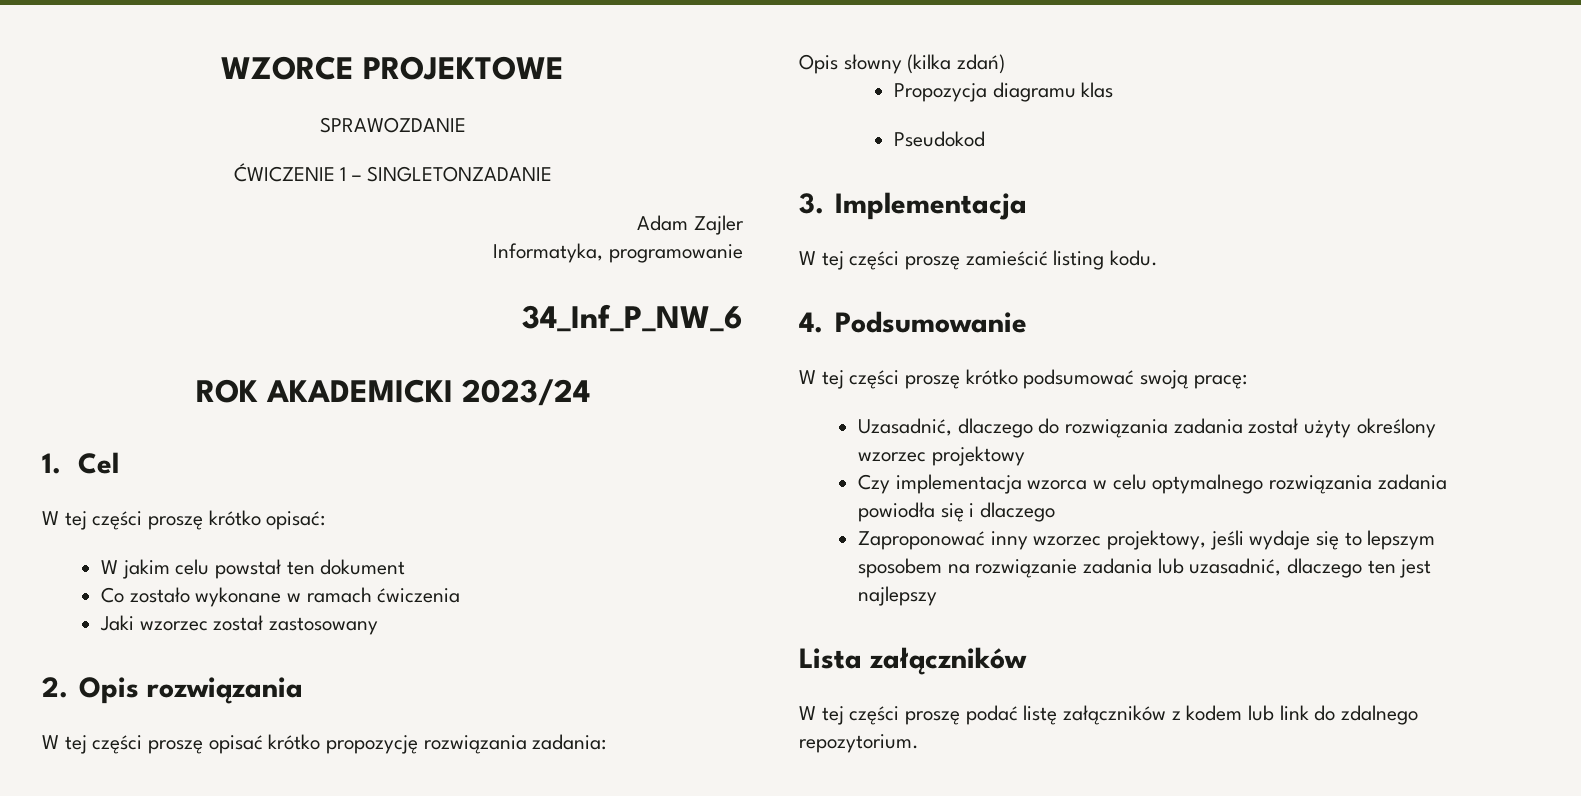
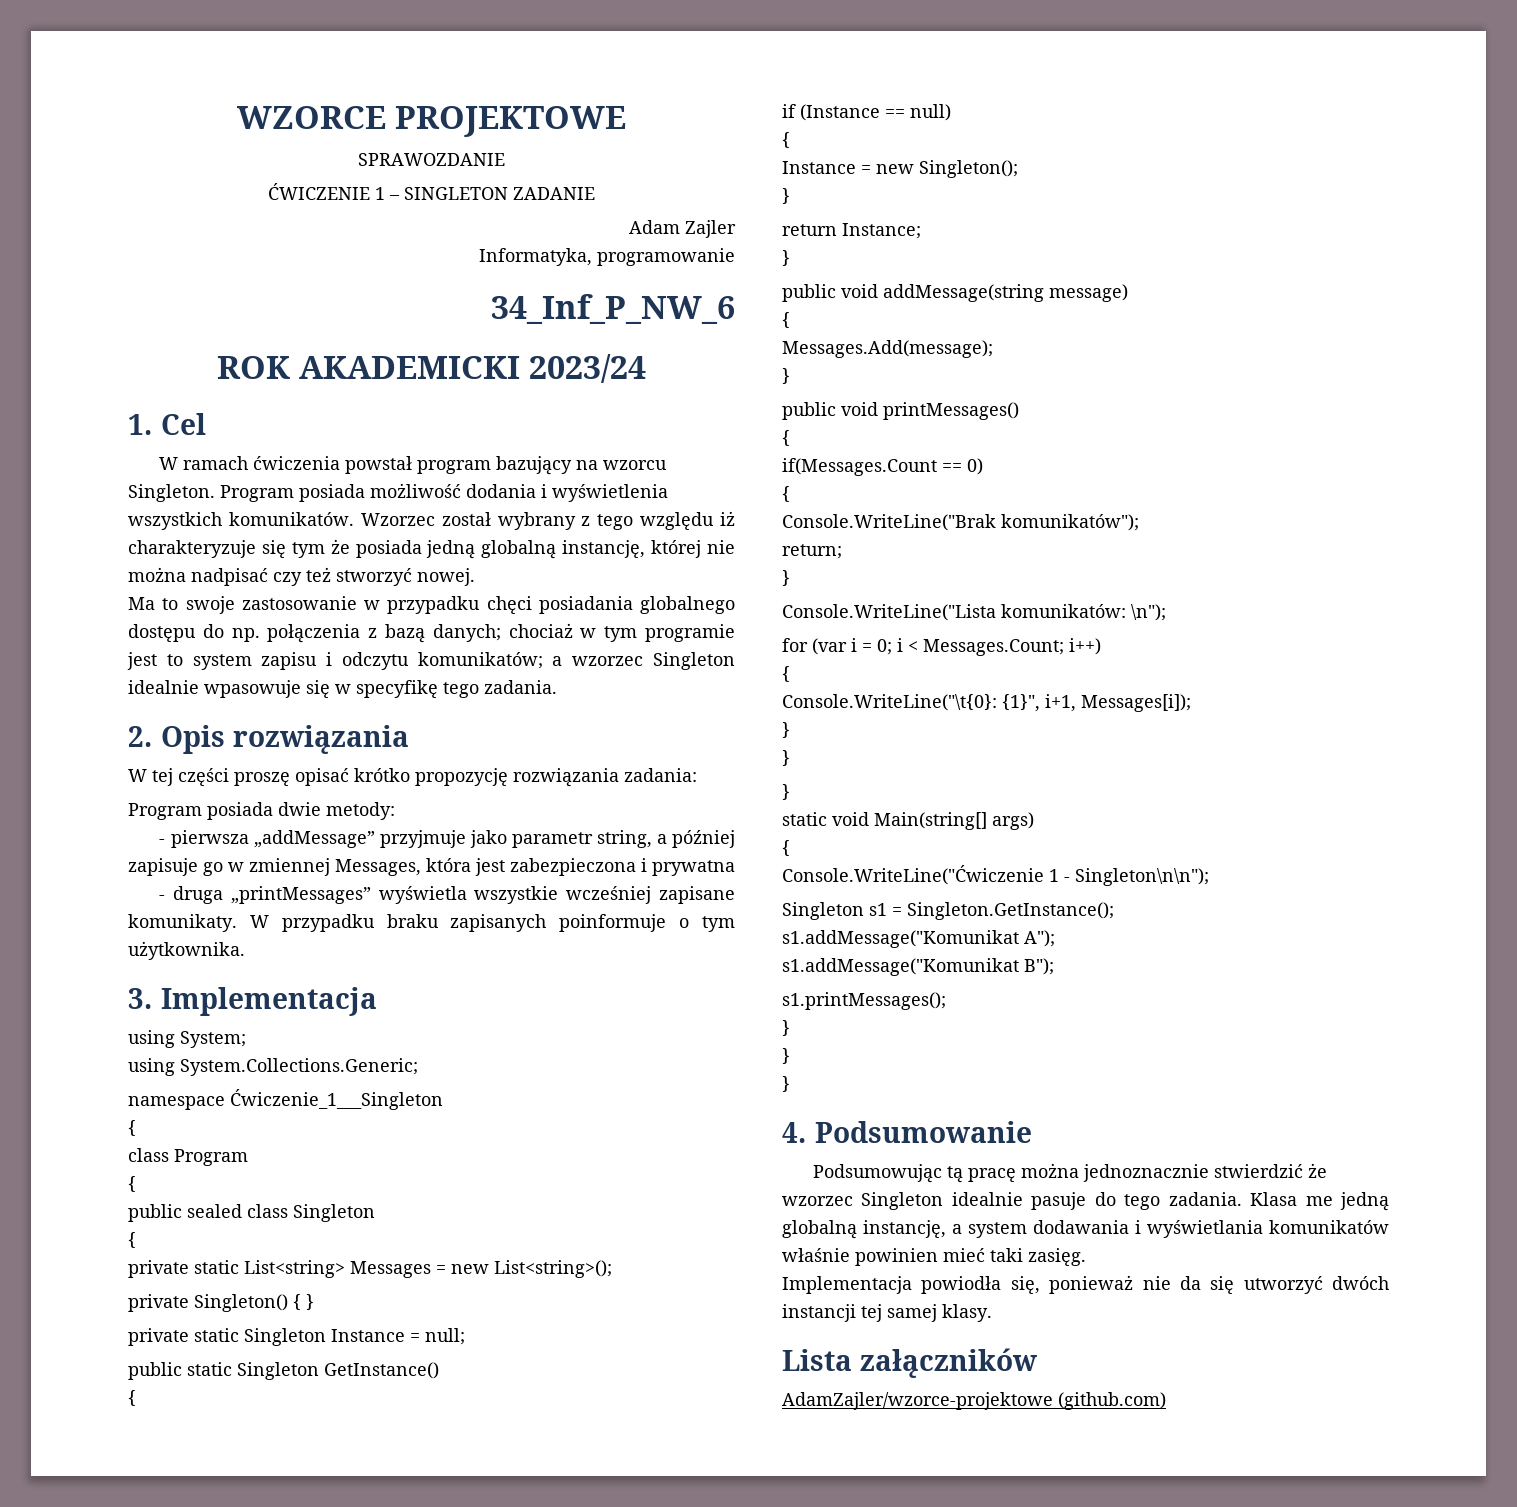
[366,166,552,182] SINGLETONZADANIE -> [404,187,595,200] SINGLETON ZADANIE
[64,510,326,530] [101,559,406,579] [101,587,461,607] [100,615,379,635] tej części proszę krótko opisać: // W jakim celu powstał ten dokument // Co zostało wykonane w ramach ćwiczenia // Jaki wzorzec został zastosowany -> [183,456,668,475] [128,483,668,502] [128,511,735,530] [128,539,736,559] [128,567,475,586] [128,596,735,614] [128,623,735,643] [127,652,735,670] [128,680,557,698] ramach ćwiczenia powstał program bazujący na wzorcu Singleton. Program posiada możliwość dodania i wyświetlenia wszystkich komunikatów. Wzorzec został wybrany z tego względu iż charakteryzuje się tym że posiada jedną globalną instancję, której nie można nadpisać czy też stworzyć nowej. // Ma to swoje zastosowanie w przypadku chęci posiadania globalnego dostępu do np. połączenia z bazą danych; chociaż w tym programie jest to system zapisu i odczytu komunikatów; a wzorzec Singleton idealnie wpasowuje się w specyfikę tego zadania.
[799,54,1006,74] [894,82,1114,102] [894,131,986,147] [799,192,1027,220] [799,250,1159,270] [799,311,1027,333] [799,369,1247,389] [858,418,1436,438] [858,446,1025,466] [858,474,1447,494] [858,502,1056,522] [858,530,1436,550] [858,558,1432,578] [858,586,938,606] [799,647,1027,675] [799,705,1419,725] [799,734,919,753] Opis słowny (kilka zdań) // Propozycja diagramu klas // Pseudokod // 3. Implementacja // W tej części proszę zamieścić listing kodu. // 4. Podsumowanie // W tej części proszę krótko podsumować swoją pracę: // Uzasadnić, dlaczego do rozwiązania zadania został użyty określony wzorzec projektowy // Czy implementacja wzorca w celu optymalnego rozwiązania zadania powiodła się i dlaczego // Zaproponować inny wzorzec projektowy, jeśli wydaje się to lepszym sposobem na rozwiązanie zadania lub uzasadnić, dlaczego ten jest najlepszy // Lista załączników // W tej części proszę podać listę załączników z kodem lub link do zdalnego repozytorium. -> [128,802,395,820] [159,830,736,848] [128,858,735,876] [159,886,735,904] [128,914,735,932] [128,941,245,960] [128,987,377,1016] [128,1030,246,1048] [128,1058,418,1076] [128,1089,443,1110] [128,1120,136,1136] [128,1148,248,1166] [128,1176,136,1192] [128,1204,375,1222] [128,1232,136,1248] [128,1260,612,1278] [128,1294,314,1312] [128,1328,465,1346] [128,1362,439,1380] [128,1390,136,1406] [782,104,951,121] [782,132,790,148] [782,160,1018,178] [782,188,790,204] [782,223,921,239] [782,250,790,266] [782,284,1128,302] [782,312,790,328] [782,340,993,358] [782,368,790,384] [782,402,1019,420] [782,430,790,446] [782,458,983,476] [782,486,790,502] [782,514,1139,531] [782,544,842,559] [782,570,790,586] [782,604,1166,621] [782,638,1101,656] [782,666,790,682] [782,694,1191,712] [782,722,790,738] [782,750,790,766] [782,784,790,800] [782,812,1034,830] [782,840,790,856] [782,865,1209,886] [782,902,1114,920] [782,930,1055,948] [782,958,1054,976] [782,992,946,1010] [782,1020,790,1036] [782,1048,790,1064] [782,1076,790,1092] [782,1121,1032,1143] [813,1163,1328,1183] [782,1192,1389,1211] [782,1220,1389,1239] [782,1248,1086,1266] [782,1275,1389,1294] [782,1304,992,1322] [782,1348,1037,1378] [782,1392,1166,1410] Program posiada dwie metody: // - pierwsza „addMessage” przyjmuje jako parametr string, a później zapisuje go w zmiennej Messages, która jest zabezpieczona i prywatna // - druga „printMessages” wyświetla wszystkie wcześniej zapisane komunikaty. W przypadku braku zapisanych poinformuje o tym użytkownika. // 3. Implementacja // using System; // using System.Collections.Generic; // namespace Ćwiczenie_1___Singleton // { // class Program // { // public sealed class Singleton // { // private static List<string> Messages = new List<string>(); // private Singleton() { } // private static Singleton Instance = null; // public static Singleton GetInstance() // { // if (Instance == null) // { // Instance = new Singleton(); // } // return Instance; // } // public void addMessage(string message) // { // Messages.Add(message); // } // public void printMessages() // { // if(Messages.Count == 0) // { // Console.WriteLine("Brak komunikatów"); // return; // } // Console.WriteLine("Lista komunikatów: \n"); // for (var i = 0; i < Messages.Count; i++) // { // Console.WriteLine("\t{0}: {1}", i+1, Messages[i]); // } // } // } // static void Main(string[] args) // { // Console.WriteLine("Ćwiczenie 1 - Singleton\n\n"); // Singleton s1 = Singleton.GetInstance(); // s1.addMessage("Komunikat A"); // s1.addMessage("Komunikat B"); // s1.printMessages(); // } // } // } // 4. Podsumowanie // Podsumowując tą pracę można jednoznacznie stwierdzić że wzorzec Singleton idealnie pasuje do tego zadania. Klasa me jedną globalną instancję, a system dodawania i wyświetlania komunikatów właśnie powinien mieć taki zasięg. // Implementacja powiodła się, ponieważ nie da się utworzyć dwóch instancji tej samej klasy. // Lista załączników // AdamZajler/wzorce-projektowe (github.com)

